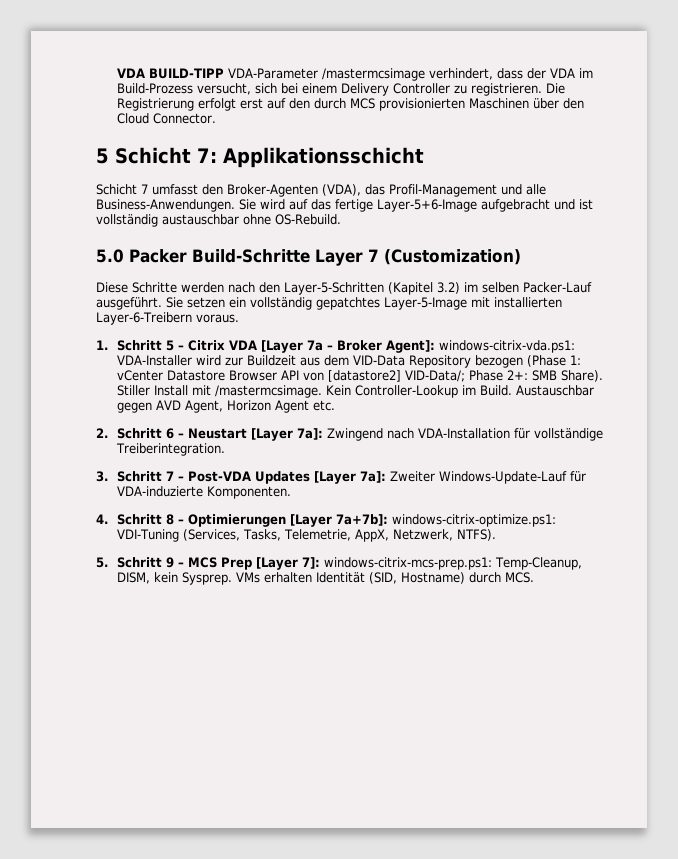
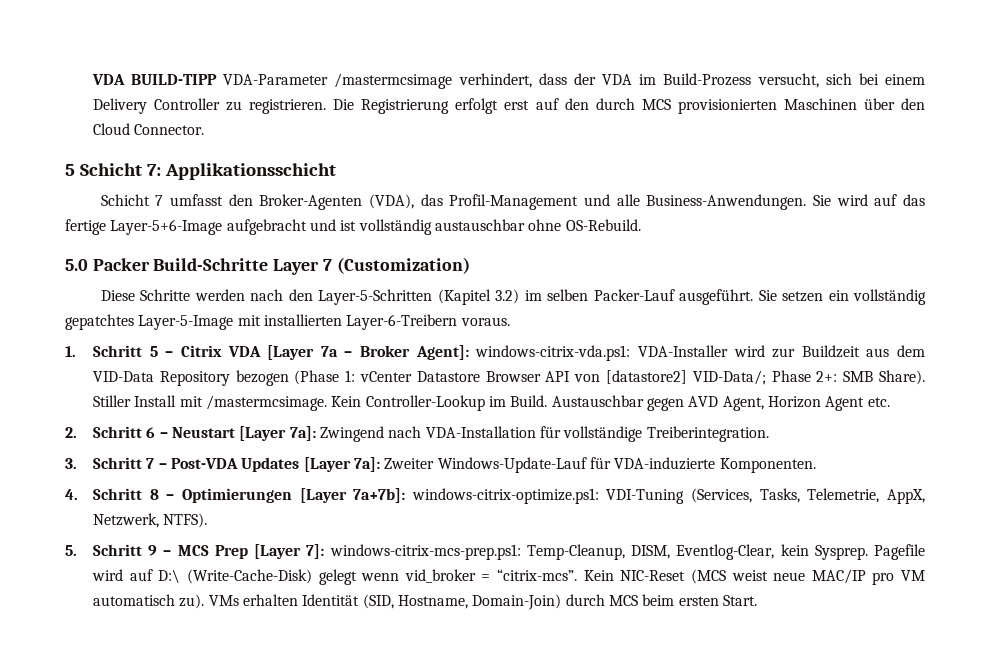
(150, 578) none -> [676,544,775,560] Eventlog-Clear,
[235,572,534,584] VMs erhalten Identität (SID, Hostname) durch MCS. -> [874,544,926,560] [92,569,926,585] [93,594,757,610] Pagefile wird auf D:\ (Write-Cache-Disk) gelegt wenn vid_broker = “citrix-mcs”. Kein NIC-Reset (MCS weist neue MAC/IP pro VM automatisch zu). VMs erhalten Identität (SID, Hostname, Domain-Join) durch MCS beim ersten Start.

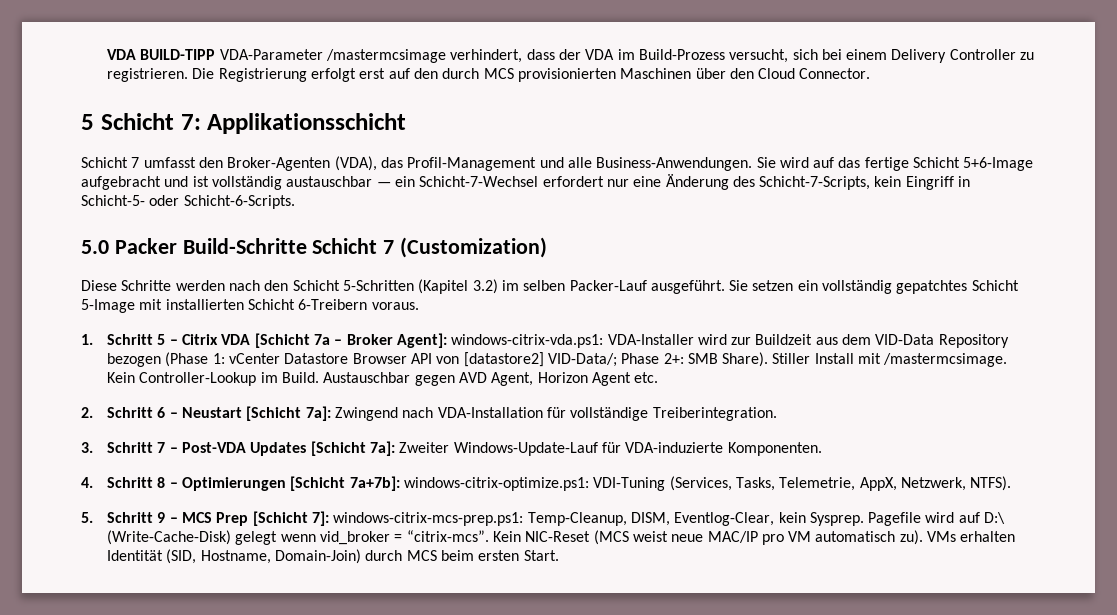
[110,219,223,235] Layer-5+6-Image -> [913,157,1034,171] Schicht 5+6-Image
[528,219,641,231] ohne OS-Rebuild. -> [376,174,971,190] [81,195,295,209] — ein Schicht-7-Wechsel erfordert nur eine Änderung des Schicht-7-Scripts, kein Eingriff in Schicht-5- oder Schicht-6-Scripts.
[273,259,320,275] Layer -> [312,238,378,254] Schicht
[318,289,433,305] Layer-5-Schritten -> [292,280,414,291] Schicht 5-Schritten
[138,314,458,330] Layer-5-Image mit installierten Layer-6-Treibern -> [971,280,1019,291] [81,299,368,313] Schicht 5-Image mit installierten Schicht 6-Treibern
[267,345,315,360] [Layer -> [254,333,310,348] [Schicht
[239,426,287,441] [Layer -> [246,406,302,421] [Schicht
[303,457,351,472] [Layer -> [310,441,366,456] [Schicht
[299,488,347,503] [Layer -> [290,476,346,491] [Schicht
[254,544,302,559] [Layer -> [252,511,308,526] [Schicht

